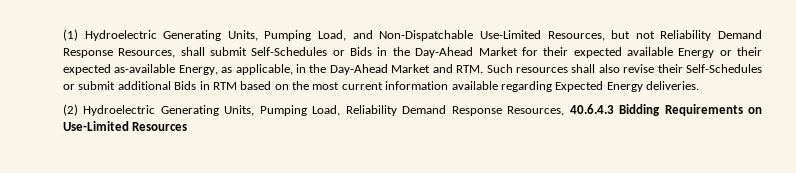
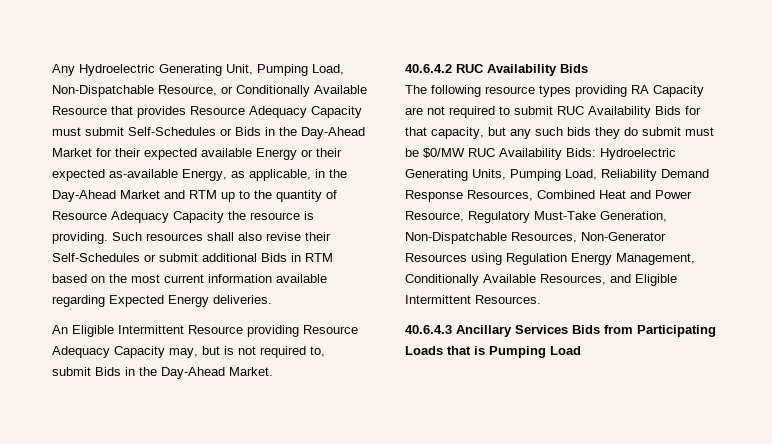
[63,29,763,41] [63,47,205,58] (1) Hydroelectric Generating Units, Pumping Load, and Non-Dispatchable Use-Limited Resources, but not Reliability Demand Response Resources, shall -> [52,64,344,76] [52,85,367,97] [52,106,362,118] [52,127,81,136] Any Hydroelectric Generating Unit, Pumping Load, Non-Dispatchable Resource, or Conditionally Available Resource that provides Resource Adequacy Capacity must
[456,65,484,73] RTM. -> [189,190,337,202] [52,211,314,223] [52,232,108,244] RTM up to the quantity of Resource Adequacy Capacity the resource is providing.
[63,104,78,116] (2) -> [52,325,358,337] [52,346,325,358] [52,367,273,379] [405,64,588,76] [405,85,704,97] [405,106,701,118] [405,127,714,139] [405,148,596,160] An Eligible Intermittent Resource providing Resource Adequacy Capacity may, but is not required to, submit Bids in the Day-Ahead Market. // 40.6.4.2 RUC Availability Bids // The following resource types providing RA Capacity are not required to submit RUC Availability Bids for that capacity, but any such bids they do submit must be $0/MW RUC Availability Bids:
[569,104,762,116] [63,121,188,131] 40.6.4.3 Bidding Requirements on Use-Limited Resources -> [537,190,692,199] [405,211,667,223] [405,232,666,244] [405,253,695,265] [405,274,677,286] [405,295,541,304] [405,325,716,337] [405,346,581,358] Combined Heat and Power Resource, Regulatory Must-Take Generation, Non-Dispatchable Resources, Non-Generator Resources using Regulation Energy Management, Conditionally Available Resources, and Eligible Intermittent Resources. // 40.6.4.3 Ancillary Services Bids from Participating Loads that is Pumping Load

